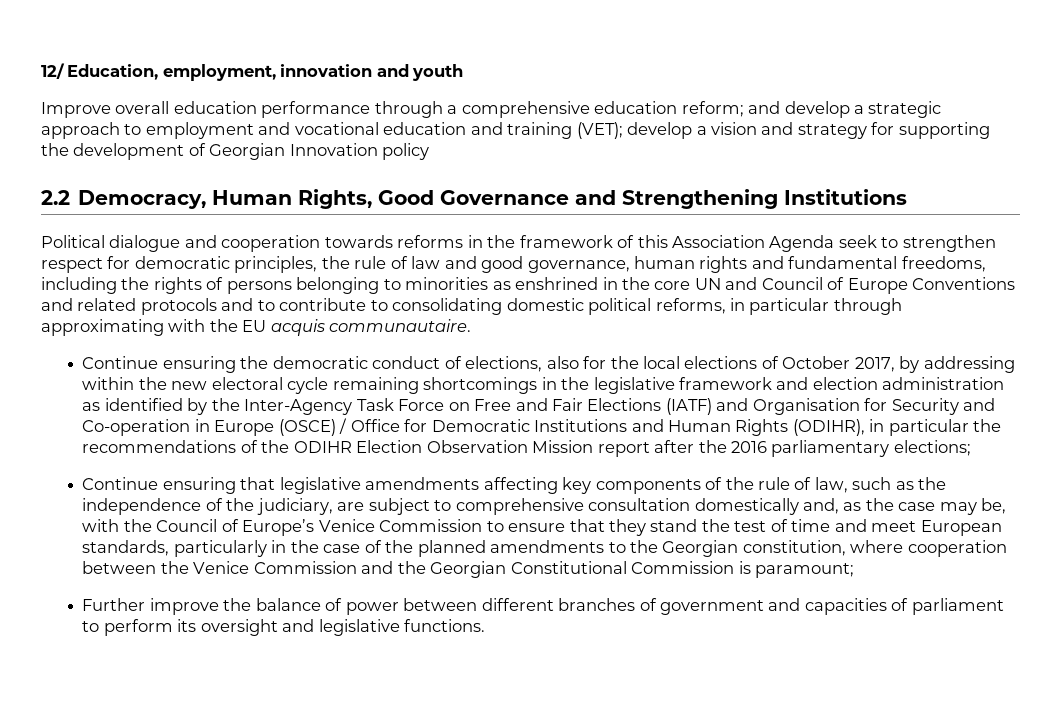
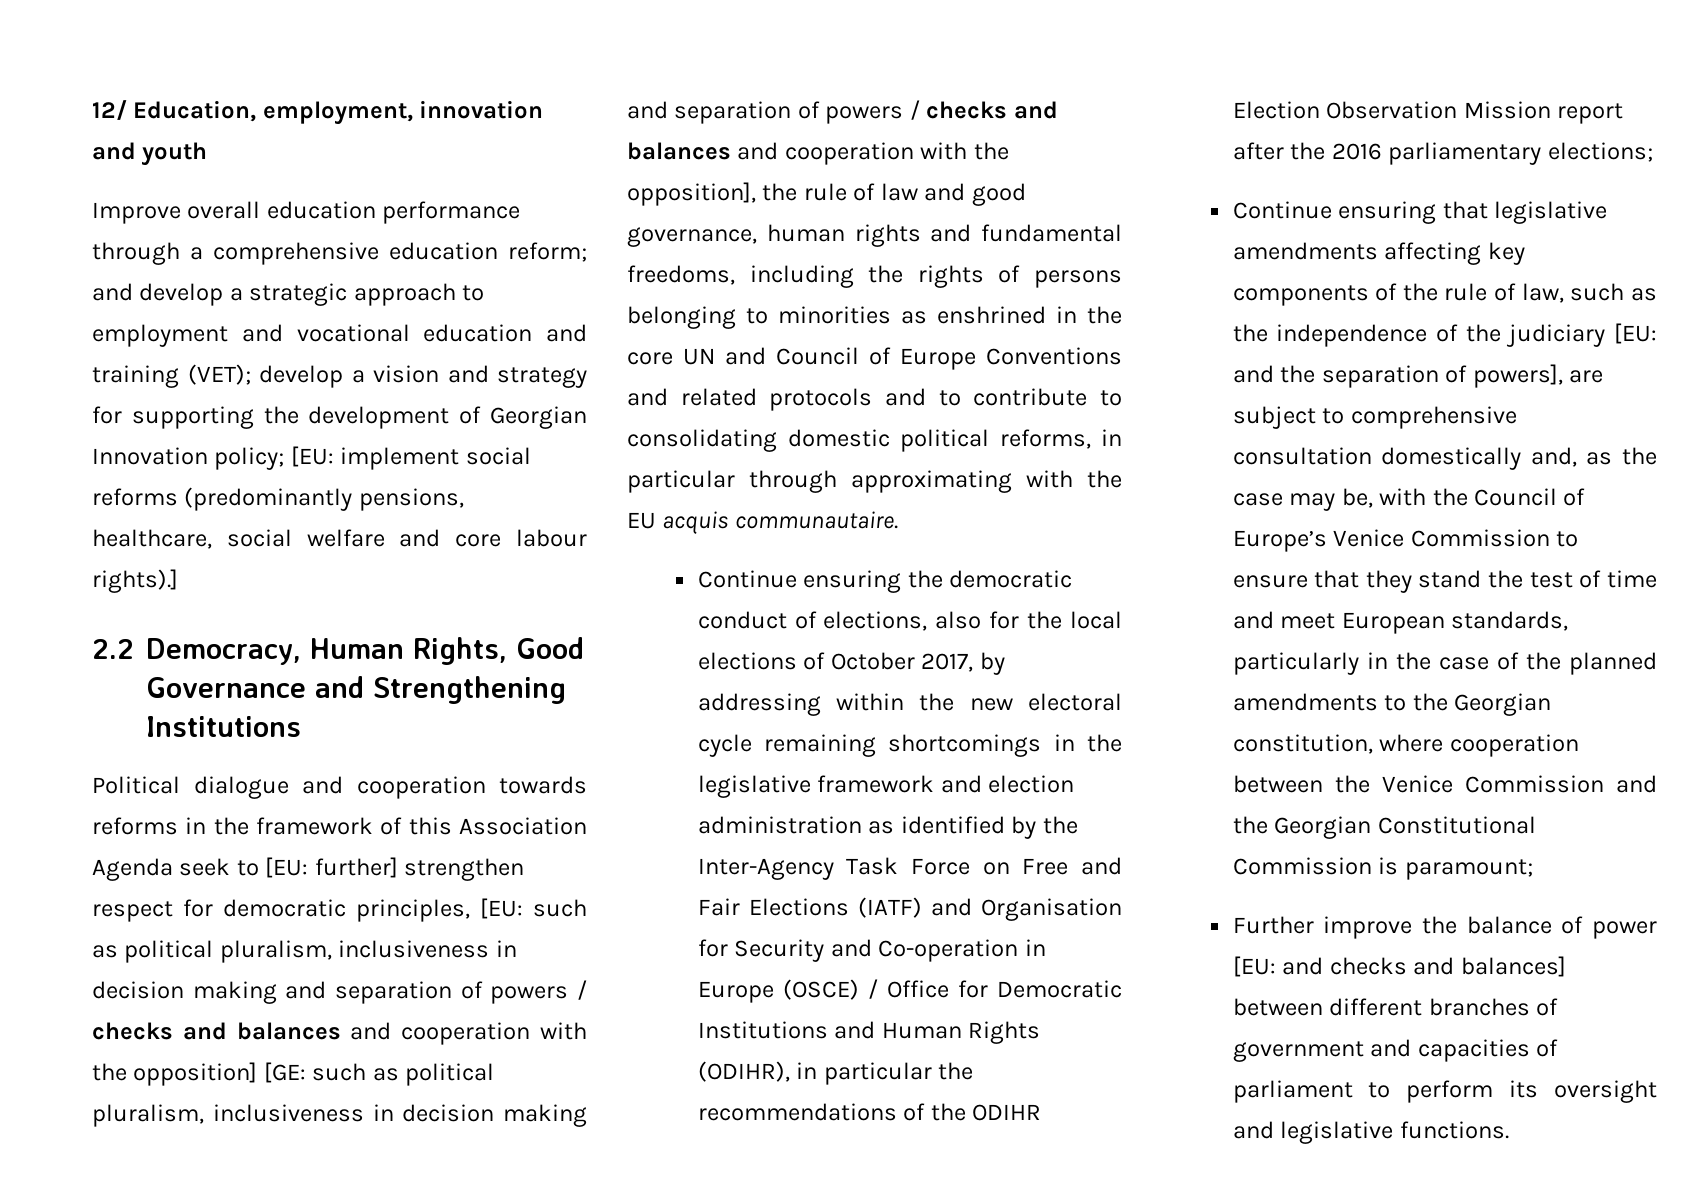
[382,143,430,160] policy -> [214,446,531,470] [92,487,464,511] [92,529,587,549] [92,569,178,593] policy; [EU: implement social reforms (predominantly pensions, healthcare, social welfare and core labour rights).]
(899, 242) none -> [265,857,398,878] [EU: further]
(318, 264) none -> [480,898,587,919] [92,940,517,963] [92,980,587,1004] [92,1022,587,1045] [92,1062,495,1086] [92,1104,587,1127] [627,100,1058,124] [627,142,1009,165] [627,182,756,206] [EU: such as political pluralism, inclusiveness in decision making and separation of powers / checks and balances and cooperation with the opposition] [GE: such as political pluralism, inclusiveness in decision making and separation of powers / checks and balances and cooperation with the opposition],
[256,498,333,515] judiciary, -> [1506,323,1657,347] [1232,364,1563,388] judiciary [EU: and the separation of powers],
(399, 608) none -> [1232,956,1566,977] [EU: and checks and balances]

